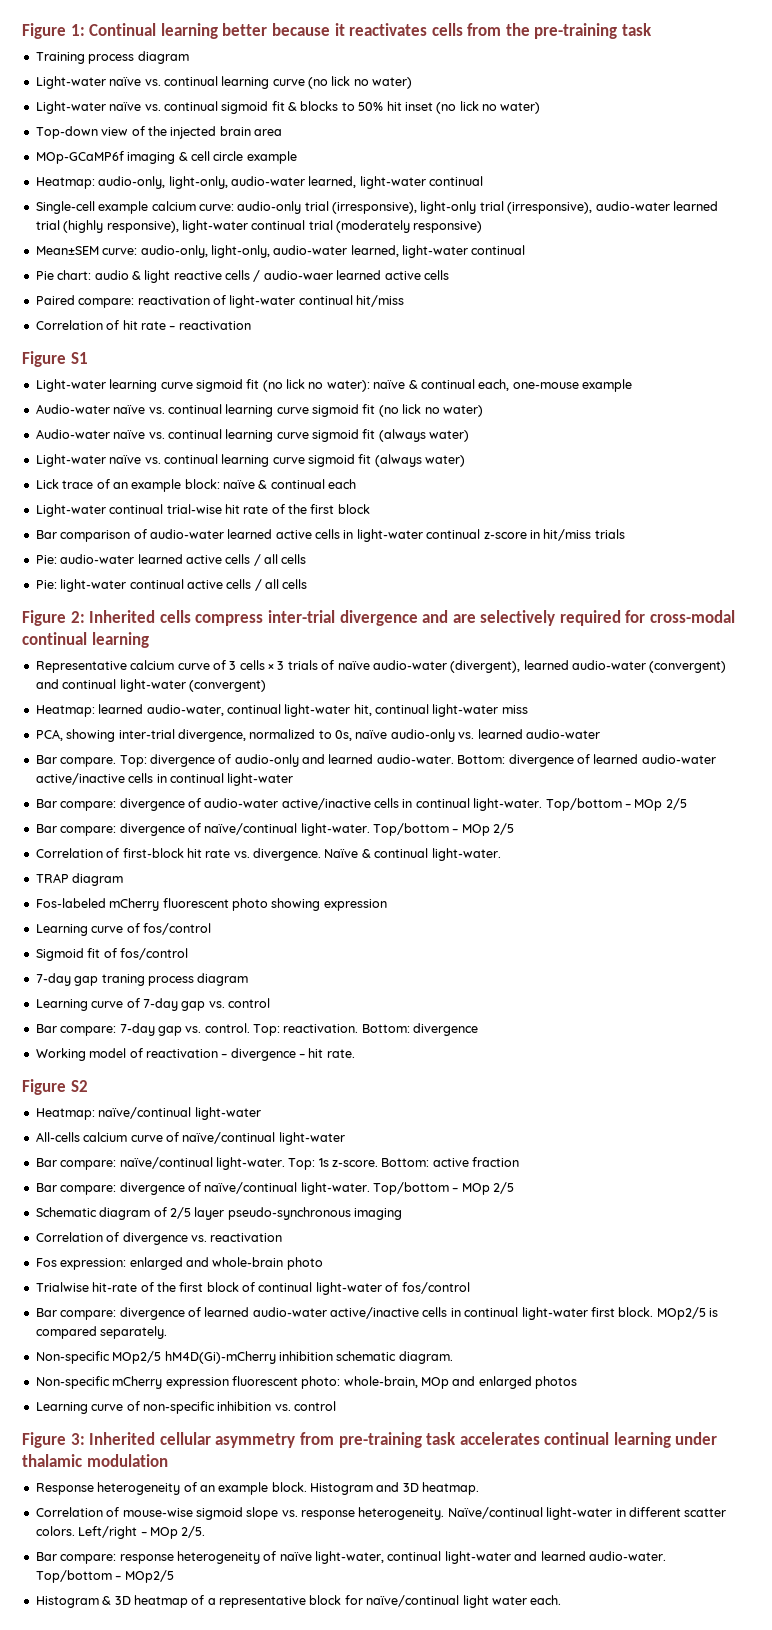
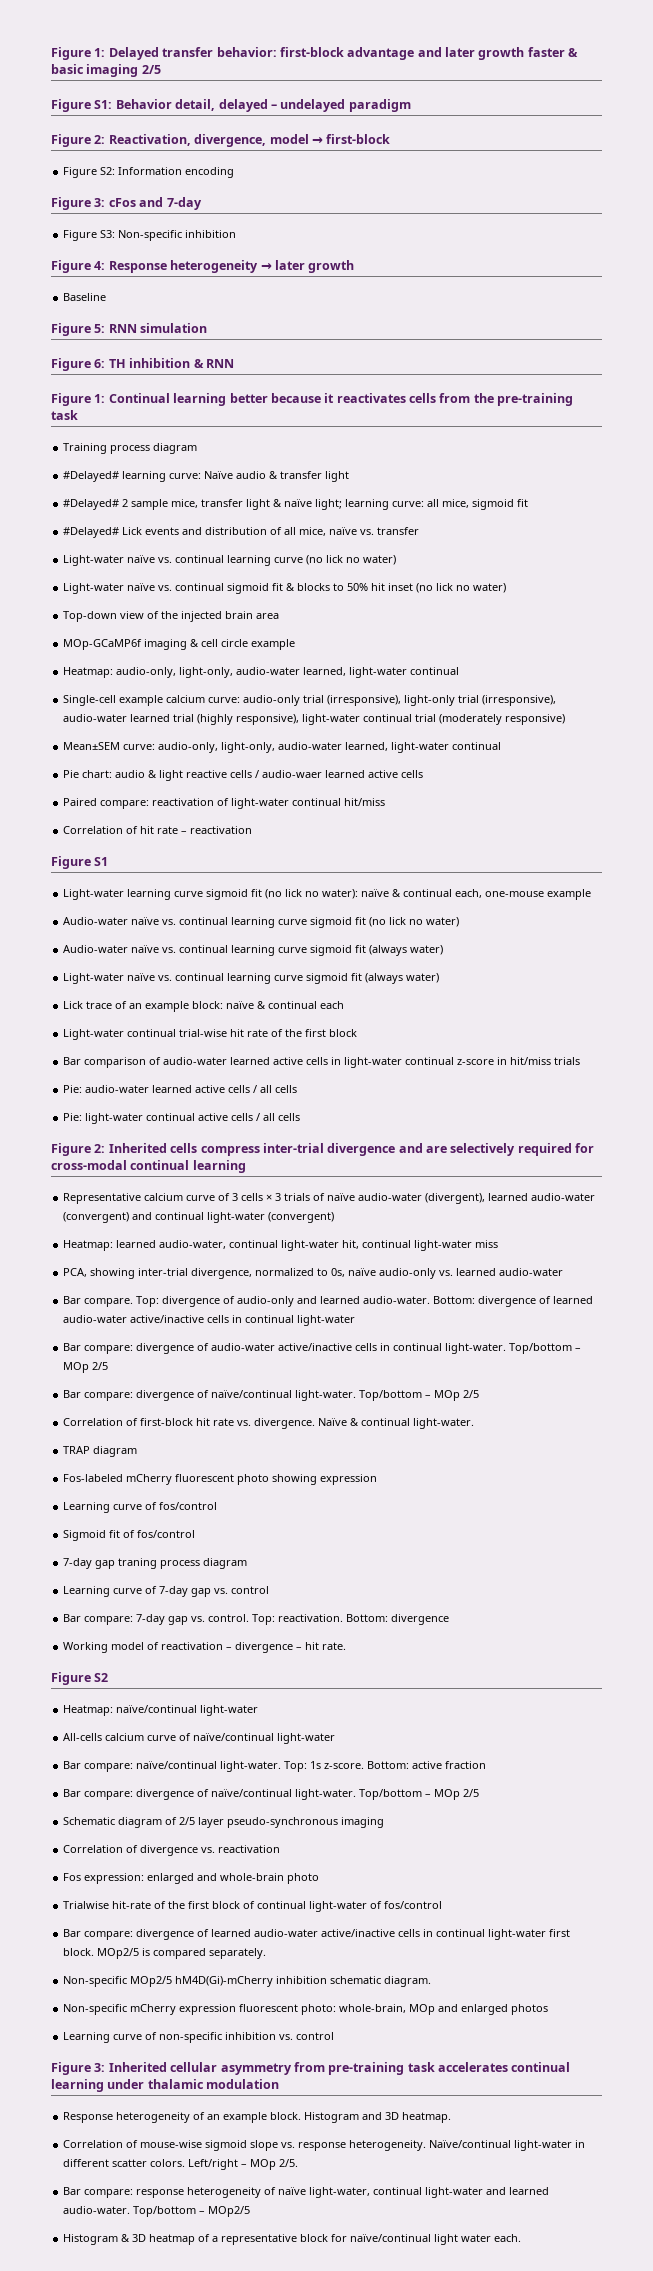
[22,23,85,39] Figure 1: -> [51,47,579,60] [51,64,161,77] [51,99,411,112] [51,134,391,147] [63,167,235,178] [51,197,202,210] [63,230,237,241] [51,260,355,273] [63,293,107,301] [51,323,208,336] [51,358,234,371] [51,393,106,406] Figure 1: Delayed transfer behavior: first-block advantage and later growth faster & basic imaging 2/5 // Figure S1: Behavior detail, delayed – undelayed paradigm // Figure 2: Reactivation, divergence, model → first-block // Figure S2: Information encoding // Figure 3: cFos and 7-day // Figure S3: Non-specific inhibition // Figure 4: Response heterogeneity → later growth // Baseline // Figure 5: RNN simulation // Figure 6: TH inhibition & RNN // Figure 1:
(189, 57) none -> [63,471,350,482] [63,499,529,510] [63,527,420,538] // #Delayed# learning curve: Naïve audio & transfer light // #Delayed# 2 sample mice, transfer light & naïve light; learning curve: all mice, sigmoid fit // #Delayed# Lick events and distribution of all mice, naïve vs. transfer

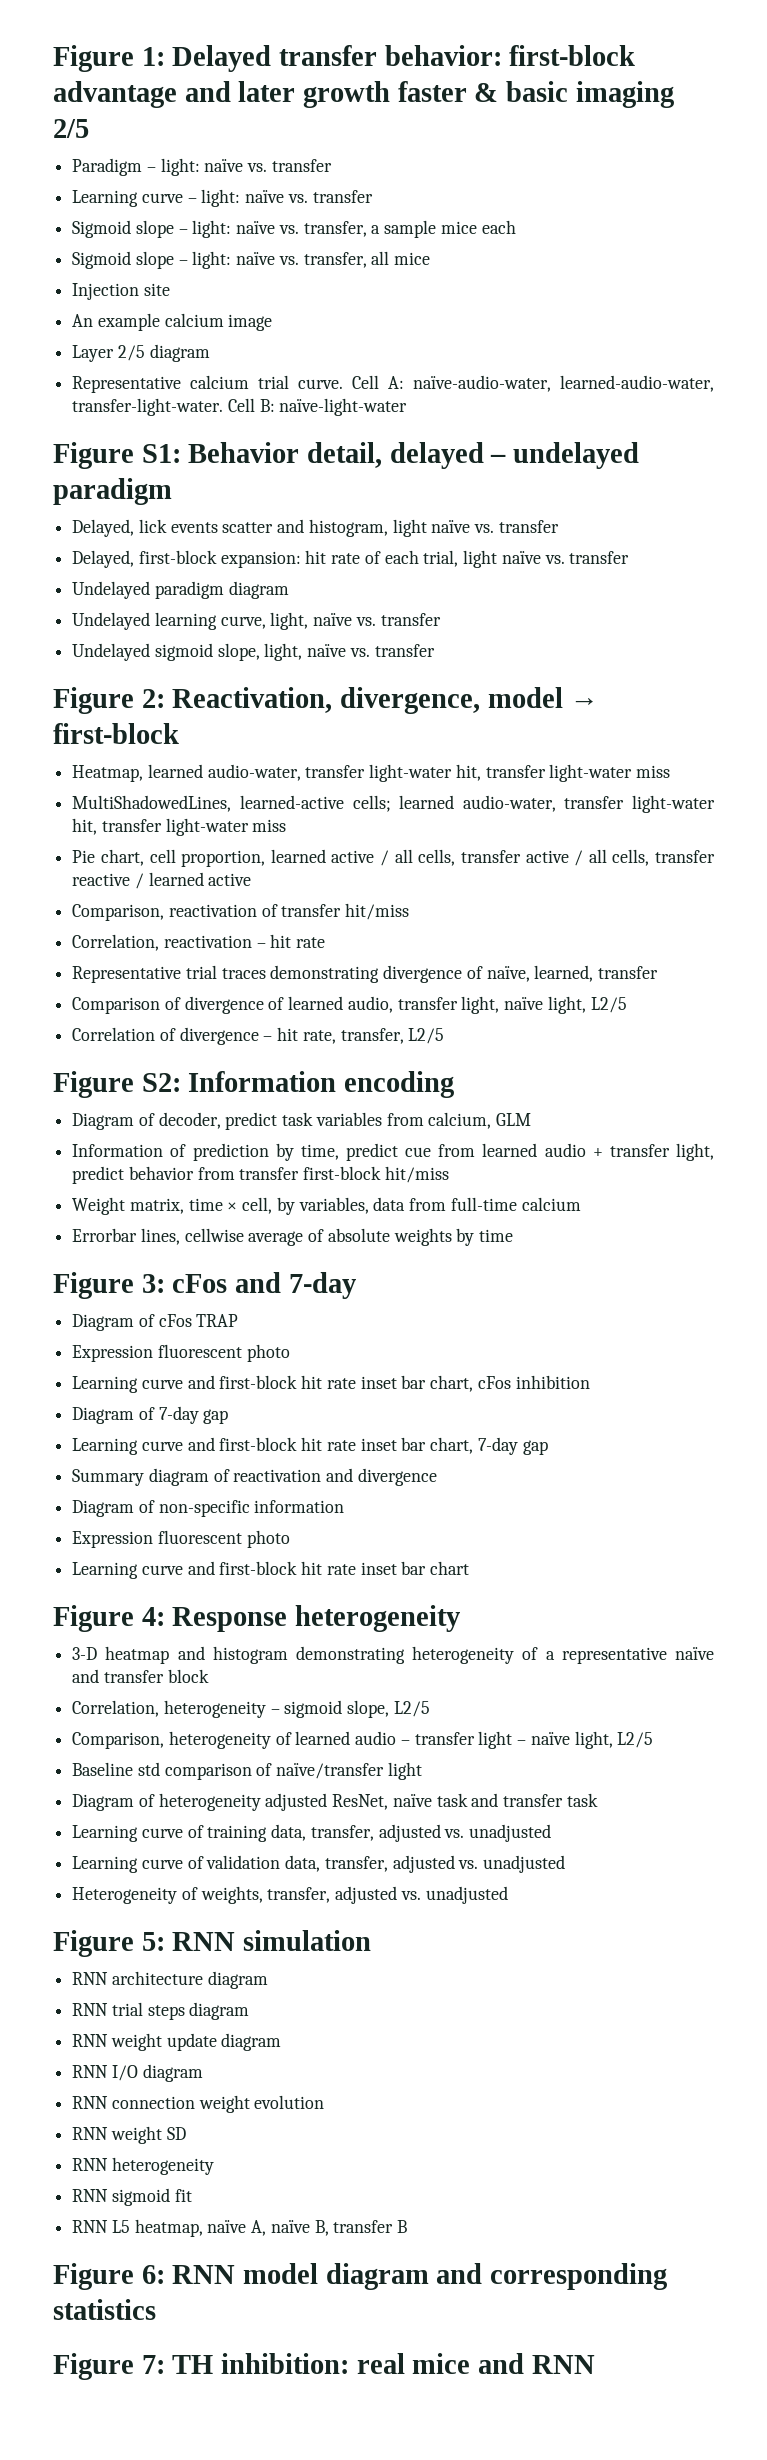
(161, 69) none -> [72,158,332,176] [72,189,373,207] [72,220,516,238] [72,251,431,269] [72,283,170,300] [72,313,273,331] [72,344,210,362] [72,375,714,393] [72,398,408,416] // Paradigm – light: naïve vs. transfer // Learning curve – light: naïve vs. transfer // Sigmoid slope – light: naïve vs. transfer, a sample mice each // Sigmoid slope – light: naïve vs. transfer, all mice // Injection site // An example calcium image // Layer 2/5 diagram // Representative calcium trial curve. Cell A: naïve-audio-water, learned-audio-water, transfer-light-water. Cell B: naïve-light-water
(411, 105) none -> [72,519,559,537] [72,550,630,568] [72,581,289,599] [72,612,441,630] [72,643,435,661] // Delayed, lick events scatter and histogram, light naïve vs. transfer // Delayed, first-block expansion: hit rate of each trial, light naïve vs. transfer // Undelayed paradigm diagram // Undelayed learning curve, light, naïve vs. transfer // Undelayed sigmoid slope, light, naïve vs. transfer
[63,167,235,178] Figure S2: Information encoding -> [72,764,671,782] [72,795,715,813] [72,818,287,836] [72,849,715,867] [72,872,252,889] [72,903,410,921] [72,934,326,951] [72,965,659,983] [72,996,627,1014] [72,1027,445,1045] [53,1071,455,1098] [72,1112,532,1130] [72,1143,715,1161] [72,1166,449,1184] [72,1197,581,1215] [72,1228,514,1246] Heatmap, learned audio-water, transfer light-water hit, transfer light-water miss // MultiShadowedLines, learned-active cells; learned audio-water, transfer light-water hit, transfer light-water miss // Pie chart, cell proportion, learned active / all cells, transfer active / all cells, transfer reactive / learned active // Comparison, reactivation of transfer hit/miss // Correlation, reactivation – hit rate // Representative trial traces demonstrating divergence of naïve, learned, transfer // Comparison of divergence of learned audio, transfer light, naïve light, L2/5 // Correlation of divergence – hit rate, transfer, L2/5 // Figure S2: Information encoding // Diagram of decoder, predict task variables from calcium, GLM // Information of prediction by time, predict cue from learned audio + transfer light, predict behavior from transfer first-block hit/miss // Weight matrix, time × cell, by variables, data from full-time calcium // Errorbar lines, cellwise average of absolute weights by time
[63,230,237,241] [51,260,355,273] [63,293,107,301] [51,323,208,336] [51,358,234,371] [51,393,574,406] [51,410,78,420] [63,443,198,454] [63,471,350,482] [63,499,529,510] [63,527,420,538] [63,555,397,566] [63,583,507,594] [63,611,280,622] [63,639,296,650] [63,667,460,678] [63,695,557,706] [63,714,566,725] [63,742,502,753] [63,770,424,781] [63,798,386,809] [63,826,253,834] [51,856,109,869] [63,889,592,900] [63,917,460,928] [63,945,444,956] [63,973,440,984] [63,1001,345,1012] [63,1029,358,1040] [63,1057,581,1068] [63,1085,298,1093] [63,1113,301,1124] [51,1143,595,1156] [51,1160,246,1173] [63,1193,596,1204] [63,1212,335,1223] [63,1240,499,1251] [63,1268,564,1279] [63,1296,594,1307] [63,1315,356,1326] [63,1343,582,1354] [63,1362,109,1373] [63,1390,480,1401] [63,1418,475,1429] [63,1446,138,1457] [63,1474,378,1485] [63,1502,218,1513] [63,1530,196,1541] [63,1558,248,1569] [63,1586,270,1597] [63,1614,450,1625] [63,1642,347,1653] [51,1672,109,1685] [63,1705,259,1716] [63,1733,336,1744] [63,1761,487,1772] [63,1789,480,1800] [63,1817,385,1828] [63,1845,281,1856] [63,1873,320,1884] [63,1901,443,1912] [63,1929,571,1940] [63,1948,267,1959] [63,1976,432,1987] [63,2004,549,2015] [63,2032,335,2043] [51,2062,571,2075] [51,2079,280,2092] [63,2112,452,2123] [63,2140,586,2151] [63,2159,299,2170] [63,2187,550,2198] [63,2206,251,2217] [63,2234,522,2245] Figure S3: Non-specific inhibition // Figure 4: Response heterogeneity → later growth // Baseline // Figure 5: RNN simulation // Figure 6: TH inhibition & RNN // Figure 1: Continual learning better because it reactivates cells from the pre-training task // Training process diagram // #Delayed# learning curve: Naïve audio & transfer light // #Delayed# 2 sample mice, transfer light & naïve light; learning curve: all mice, sigmoid fit // #Delayed# Lick events and distribution of all mice, naïve vs. transfer // Light-water naïve vs. continual learning curve (no lick no water) // Light-water naïve vs. continual sigmoid fit & blocks to 50% hit inset (no lick no water) // Top-down view of the injected brain area // MOp-GCaMP6f imaging & cell circle example // Heatmap: audio-only, light-only, audio-water learned, light-water continual // Single-cell example calcium curve: audio-only trial (irresponsive), light-only trial (irresponsive), audio-water learned trial (highly responsive), light-water continual trial (moderately responsive) // Mean±SEM curve: audio-only, light-only, audio-water learned, light-water continual // Pie chart: audio & light reactive cells / audio-waer learned active cells // Paired compare: reactivation of light-water continual hit/miss // Correlation of hit rate – reactivation // Figure S1 // Light-water learning curve sigmoid fit (no lick no water): naïve & continual each, one-mouse example // Audio-water naïve vs. continual learning curve sigmoid fit (no lick no water) // Audio-water naïve vs. continual learning curve sigmoid fit (always water) // Light-water naïve vs. continual learning curve sigmoid fit (always water) // Lick trace of an example block: naïve & continual each // Light-water continual trial-wise hit rate of the first block // Bar comparison of audio-water learned active cells in light-water continual z-score in hit/miss trials // Pie: audio-water learned active cells / all cells // Pie: light-water continual active cells / all cells // Figure 2: Inherited cells compress inter-trial divergence and are selectively required for cross-modal continual learning // Representative calcium curve of 3 cells × 3 trials of naïve audio-water (divergent), learned audio-water (convergent) and continual light-water (convergent) // Heatmap: learned audio-water, continual light-water hit, continual light-water miss // PCA, showing inter-trial divergence, normalized to 0s, naïve audio-only vs. learned audio-water // Bar compare. Top: divergence of audio-only and learned audio-water. Bottom: divergence of learned audio-water active/inactive cells in continual light-water // Bar compare: divergence of audio-water active/inactive cells in continual light-water. Top/bottom – MOp 2/5 // Bar compare: divergence of naïve/continual light-water. Top/bottom – MOp 2/5 // Correlation of first-block hit rate vs. divergence. Naïve & continual light-water. // TRAP diagram // Fos-labeled mCherry fluorescent photo showing expression // Learning curve of fos/control // Sigmoid fit of fos/control // 7-day gap traning process diagram // Learning curve of 7-day gap vs. control // Bar compare: 7-day gap vs. control. Top: reactivation. Bottom: divergence // Working model of reactivation – divergence – hit rate. // Figure S2 // Heatmap: naïve/continual light-water // All-cells calcium curve of naïve/continual light-water // Bar compare: naïve/continual light-water. Top: 1s z-score. Bottom: active fraction // Bar compare: divergence of naïve/continual light-water. Top/bottom – MOp 2/5 // Schematic diagram of 2/5 layer pseudo-synchronous imaging // Correlation of divergence vs. reactivation // Fos expression: enlarged and whole-brain photo // Trialwise hit-rate of the first block of continual light-water of fos/control // Bar compare: divergence of learned audio-water active/inactive cells in continual light-water first block. MOp2/5 is compared separately. // Non-specific MOp2/5 hM4D(Gi)-mCherry inhibition schematic diagram. // Non-specific mCherry expression fluorescent photo: whole-brain, MOp and enlarged photos // Learning curve of non-specific inhibition vs. control // Figure 3: Inherited cellular asymmetry from pre-training task accelerates continual learning under thalamic modulation // Response heterogeneity of an example block. Histogram and 3D heatmap. // Correlation of mouse-wise sigmoid slope vs. response heterogeneity. Naïve/continual light-water in different scatter colors. Left/right – MOp 2/5. // Bar compare: response heterogeneity of naïve light-water, continual light-water and learned audio-water. Top/bottom – MOp2/5 // Histogram & 3D heatmap of a representative block for naïve/continual light water each. -> [72,1314,239,1331] [72,1344,290,1362] [72,1375,590,1393] [72,1406,229,1424] [72,1437,548,1455] [72,1468,437,1486] [72,1500,345,1517] [72,1530,290,1548] [72,1561,470,1579] [53,1605,461,1632] [72,1646,715,1664] [72,1669,209,1683] [72,1700,430,1718] [72,1731,654,1749] [72,1762,422,1780] [72,1793,598,1811] [72,1824,552,1842] [72,1855,566,1873] [72,1886,508,1904] [53,1930,372,1957] [72,1971,268,1989] [72,2002,250,2020] [72,2033,282,2051] [72,2064,203,2082] [72,2095,325,2113] [72,2126,186,2144] [72,2157,214,2175] [72,2188,192,2206] [72,2219,408,2237] [53,2263,668,2290] [53,2299,156,2320] [53,2353,595,2380] Diagram of cFos TRAP // Expression fluorescent photo // Learning curve and first-block hit rate inset bar chart, cFos inhibition // Diagram of 7-day gap // Learning curve and first-block hit rate inset bar chart, 7-day gap // Summary diagram of reactivation and divergence // Diagram of non-specific information // Expression fluorescent photo // Learning curve and first-block hit rate inset bar chart // Figure 4: Response heterogeneity // 3-D heatmap and histogram demonstrating heterogeneity of a representative naïve and transfer block // Correlation, heterogeneity – sigmoid slope, L2/5 // Comparison, heterogeneity of learned audio – transfer light – naïve light, L2/5 // Baseline std comparison of naïve/transfer light // Diagram of heterogeneity adjusted ResNet, naïve task and transfer task // Learning curve of training data, transfer, adjusted vs. unadjusted // Learning curve of validation data, transfer, adjusted vs. unadjusted // Heterogeneity of weights, transfer, adjusted vs. unadjusted // Figure 5: RNN simulation // RNN architecture diagram // RNN trial steps diagram // RNN weight update diagram // RNN I/O diagram // RNN connection weight evolution // RNN weight SD // RNN heterogeneity // RNN sigmoid fit // RNN L5 heatmap, naïve A, naïve B, transfer B // Figure 6: RNN model diagram and corresponding statistics // Figure 7: TH inhibition: real mice and RNN

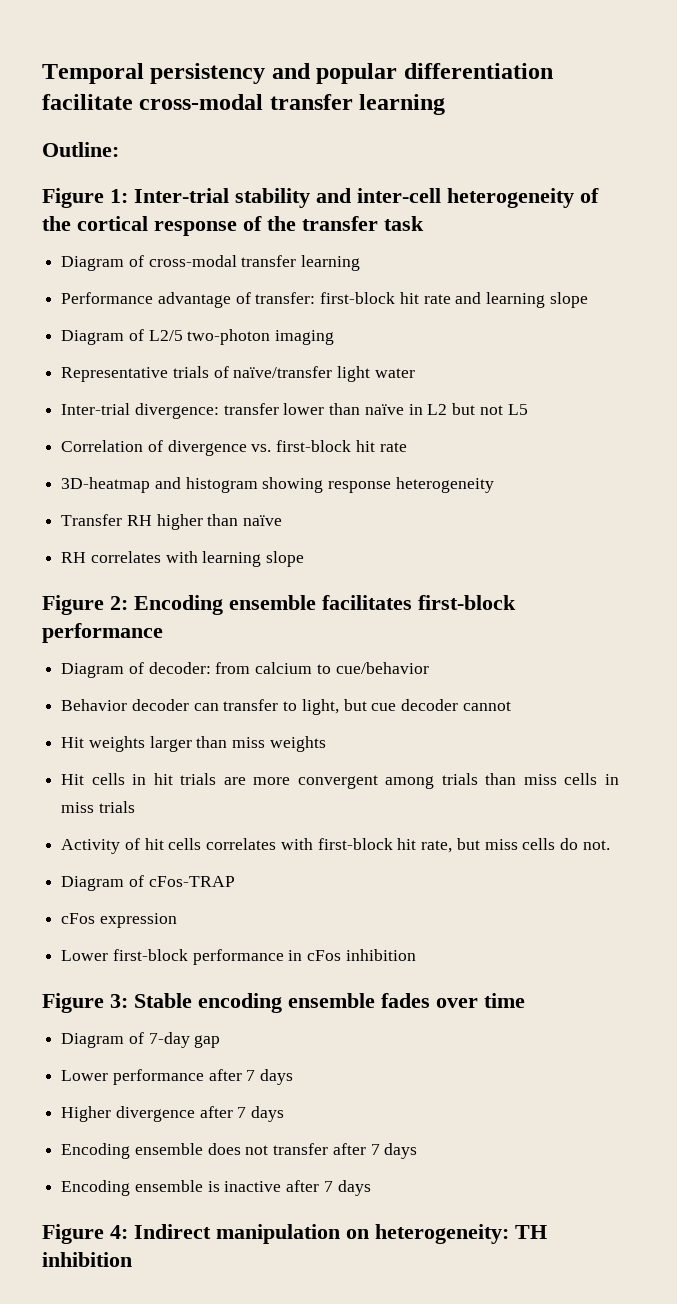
[53,45,636,72] [53,81,674,108] [53,119,89,138] [72,158,332,176] [72,189,373,207] [72,220,516,238] [72,251,431,269] [72,283,170,300] [72,313,273,331] [72,344,210,362] [72,375,714,393] [72,398,408,416] [53,442,640,469] [53,478,172,505] [72,519,559,537] [72,550,630,568] [72,581,289,599] [72,612,441,630] [72,643,435,661] [53,687,600,714] [53,723,179,744] [72,764,671,782] [72,795,715,813] [72,818,287,836] [72,849,715,867] [72,872,252,889] [72,903,410,921] [72,934,326,951] [72,965,659,983] [72,996,627,1014] [72,1027,445,1045] [53,1071,455,1098] [72,1112,532,1130] [72,1143,715,1161] [72,1166,449,1184] [72,1197,581,1215] [72,1228,514,1246] [53,1272,356,1299] [72,1314,239,1331] [72,1344,290,1362] [72,1375,590,1393] [72,1406,229,1424] [72,1437,548,1455] [72,1468,437,1486] [72,1500,345,1517] [72,1530,290,1548] [72,1561,470,1579] [53,1605,461,1632] [72,1646,715,1664] [72,1669,209,1683] [72,1700,430,1718] [72,1731,654,1749] [72,1762,422,1780] [72,1793,598,1811] [72,1824,552,1842] [72,1855,566,1873] [72,1886,508,1904] [53,1930,372,1957] [72,1971,268,1989] [72,2002,250,2020] [72,2033,282,2051] [72,2064,203,2082] [72,2095,325,2113] [72,2126,186,2144] [72,2157,214,2175] [72,2188,192,2206] [72,2219,408,2237] [53,2263,668,2290] [53,2299,156,2320] [53,2353,595,2380] Figure 1: Delayed transfer behavior: first-block advantage and later growth faster & basic imaging 2/5 // Paradigm – light: naïve vs. transfer // Learning curve – light: naïve vs. transfer // Sigmoid slope – light: naïve vs. transfer, a sample mice each // Sigmoid slope – light: naïve vs. transfer, all mice // Injection site // An example calcium image // Layer 2/5 diagram // Representative calcium trial curve. Cell A: naïve-audio-water, learned-audio-water, transfer-light-water. Cell B: naïve-light-water // Figure S1: Behavior detail, delayed – undelayed paradigm // Delayed, lick events scatter and histogram, light naïve vs. transfer // Delayed, first-block expansion: hit rate of each trial, light naïve vs. transfer // Undelayed paradigm diagram // Undelayed learning curve, light, naïve vs. transfer // Undelayed sigmoid slope, light, naïve vs. transfer // Figure 2: Reactivation, divergence, model → first-block // Heatmap, learned audio-water, transfer light-water hit, transfer light-water miss // MultiShadowedLines, learned-active cells; learned audio-water, transfer light-water hit, transfer light-water miss // Pie chart, cell proportion, learned active / all cells, transfer active / all cells, transfer reactive / learned active // Comparison, reactivation of transfer hit/miss // Correlation, reactivation – hit rate // Representative trial traces demonstrating divergence of naïve, learned, transfer // Comparison of divergence of learned audio, transfer light, naïve light, L2/5 // Correlation of divergence – hit rate, transfer, L2/5 // Figure S2: Information encoding // Diagram of decoder, predict task variables from calcium, GLM // Information of prediction by time, predict cue from learned audio + transfer light, predict behavior from transfer first-block hit/miss // Weight matrix, time × cell, by variables, data from full-time calcium // Errorbar lines, cellwise average of absolute weights by time // Figure 3: cFos and 7-day // Diagram of cFos TRAP // Expression fluorescent photo // Learning curve and first-block hit rate inset bar chart, cFos inhibition // Diagram of 7-day gap // Learning curve and first-block hit rate inset bar chart, 7-day gap // Summary diagram of reactivation and divergence // Diagram of non-specific information // Expression fluorescent photo // Learning curve and first-block hit rate inset bar chart // Figure 4: Response heterogeneity // 3-D heatmap and histogram demonstrating heterogeneity of a representative naïve and transfer block // Correlation, heterogeneity – sigmoid slope, L2/5 // Comparison, heterogeneity of learned audio – transfer light – naïve light, L2/5 // Baseline std comparison of naïve/transfer light // Diagram of heterogeneity adjusted ResNet, naïve task and transfer task // Learning curve of training data, transfer, adjusted vs. unadjusted // Learning curve of validation data, transfer, adjusted vs. unadjusted // Heterogeneity of weights, transfer, adjusted vs. unadjusted // Figure 5: RNN simulation // RNN architecture diagram // RNN trial steps diagram // RNN weight update diagram // RNN I/O diagram // RNN connection weight evolution // RNN weight SD // RNN heterogeneity // RNN sigmoid fit // RNN L5 heatmap, naïve A, naïve B, transfer B // Figure 6: RNN model diagram and corresponding statistics // Figure 7: TH inhibition: real mice and RNN -> [42,63,553,84] [42,94,446,115] [42,142,119,157] [42,188,599,208] [42,216,424,236] [61,255,361,271] [61,292,588,308] [61,329,335,345] [61,366,415,382] [61,403,528,419] [61,440,407,456] [61,477,494,493] [61,514,283,530] [61,551,305,567] [42,595,516,615] [42,623,163,643] [61,662,429,678] [61,699,511,715] [61,736,326,752] [61,773,619,789] [61,801,135,813] [61,838,610,854] [61,875,235,891] [61,913,177,928] [61,949,416,965] [42,993,525,1013] [61,1032,221,1048] [61,1069,294,1085] [61,1106,285,1122] [61,1143,418,1159] [61,1180,371,1196] [42,1224,547,1244] [42,1252,132,1267] Temporal persistency and popular differentiation facilitate cross-modal transfer learning // Outline: // Figure 1: Inter-trial stability and inter-cell heterogeneity of the cortical response of the transfer task // Diagram of cross-modal transfer learning // Performance advantage of transfer: first-block hit rate and learning slope // Diagram of L2/5 two-photon imaging // Representative trials of naïve/transfer light water // Inter-trial divergence: transfer lower than naïve in L2 but not L5 // Correlation of divergence vs. first-block hit rate // 3D-heatmap and histogram showing response heterogeneity // Transfer RH higher than naïve // RH correlates with learning slope // Figure 2: Encoding ensemble facilitates first-block performance // Diagram of decoder: from calcium to cue/behavior // Behavior decoder can transfer to light, but cue decoder cannot // Hit weights larger than miss weights // Hit cells in hit trials are more convergent among trials than miss cells in miss trials // Activity of hit cells correlates with first-block hit rate, but miss cells do not. // Diagram of cFos-TRAP // cFos expression // Lower first-block performance in cFos inhibition // Figure 3: Stable encoding ensemble fades over time // Diagram of 7-day gap // Lower performance after 7 days // Higher divergence after 7 days // Encoding ensemble does not transfer after 7 days // Encoding ensemble is inactive after 7 days // Figure 4: Indirect manipulation on heterogeneity: TH inhibition

